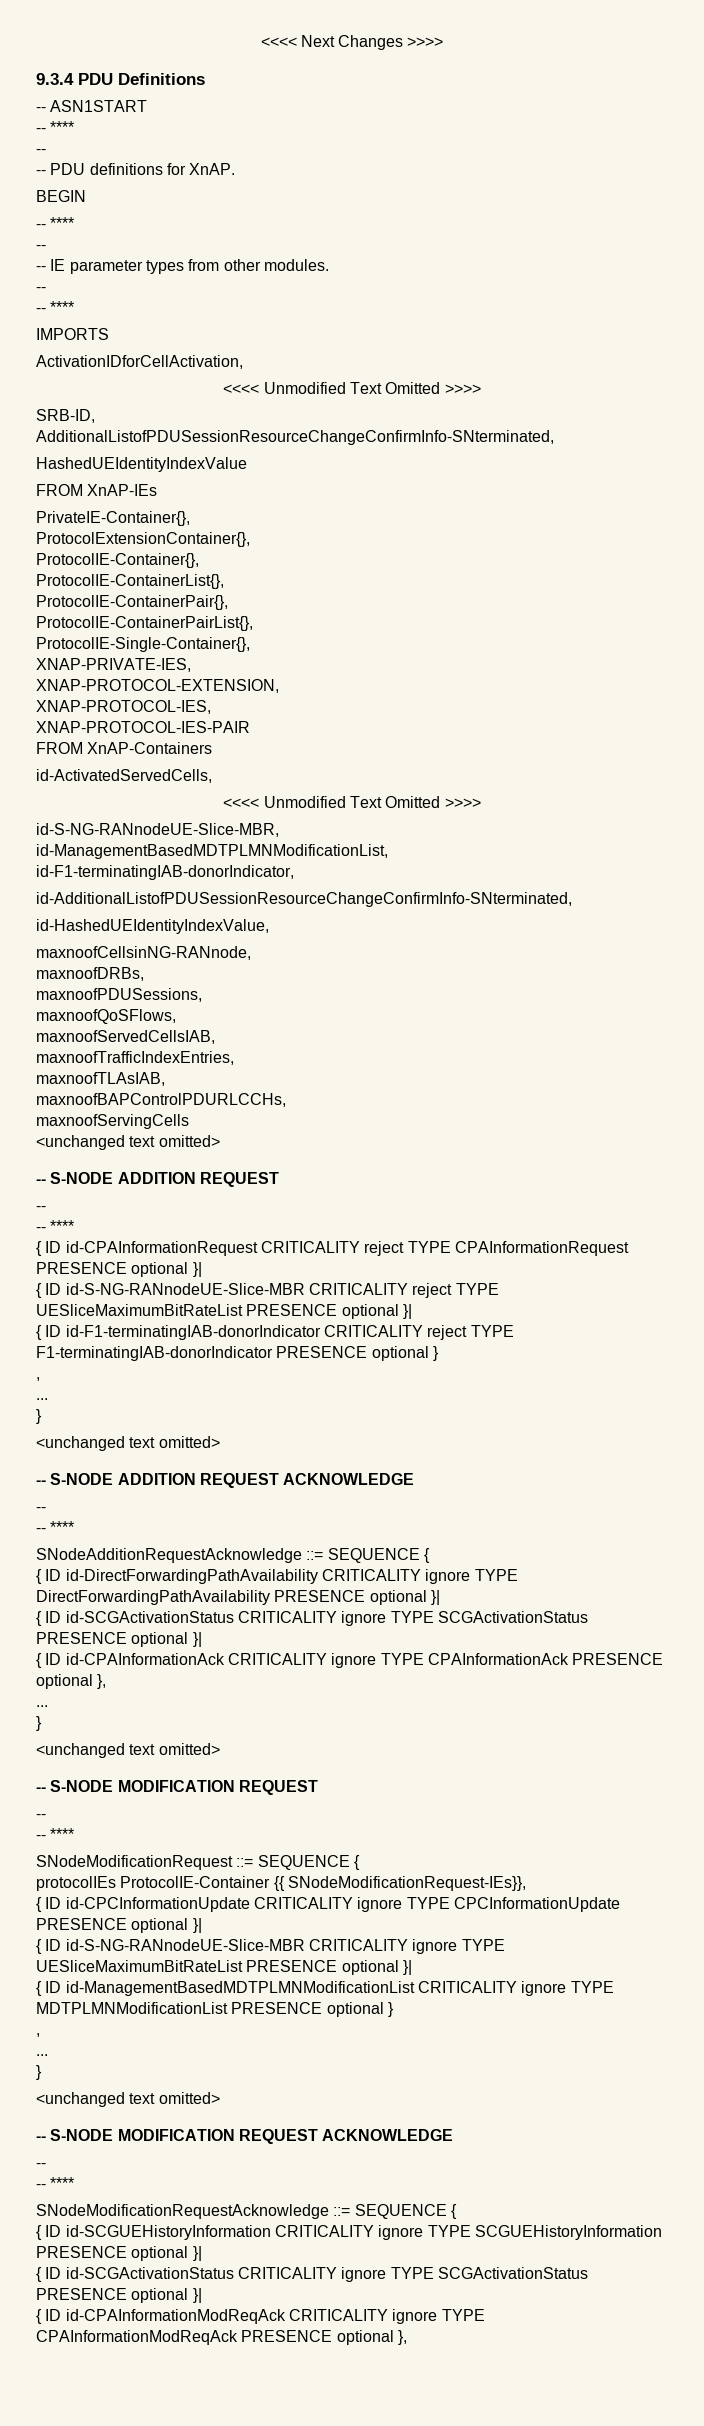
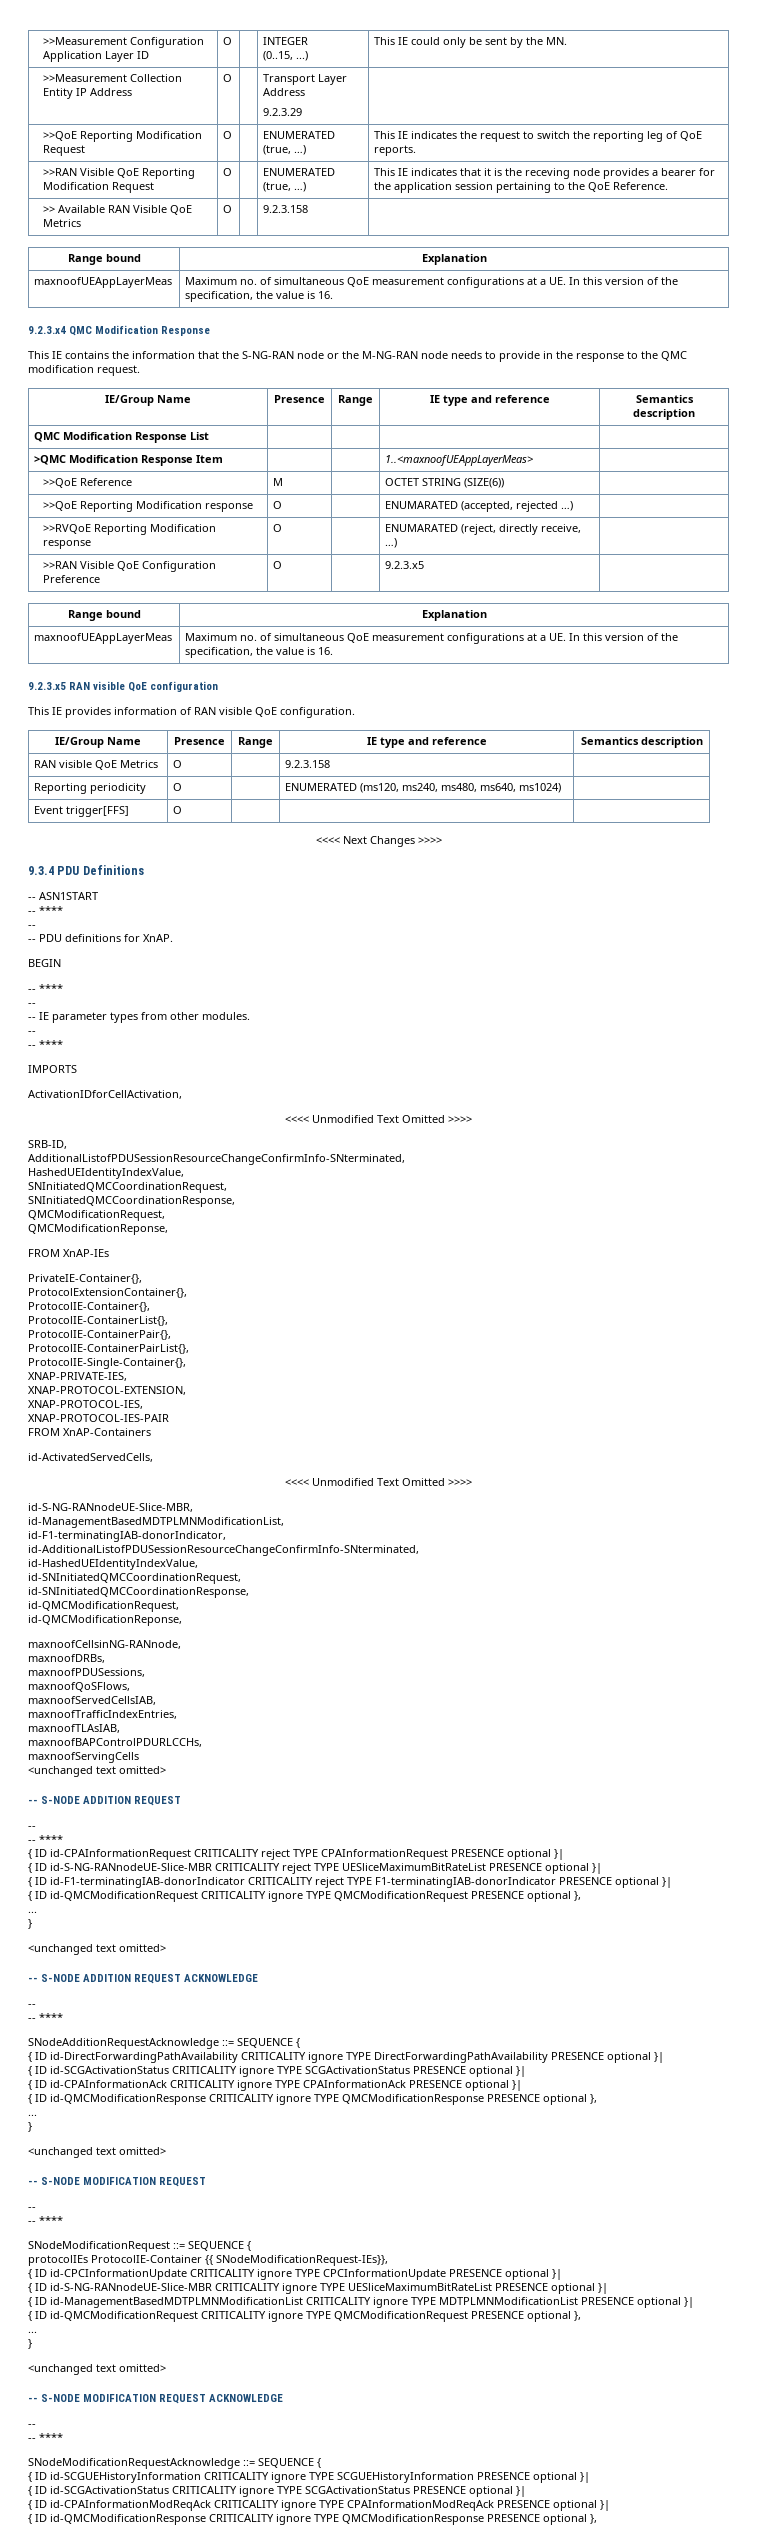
(260, 42) none -> [42,37,204,48] [42,51,149,62] [223,37,233,45] [263,37,309,45] [263,51,309,61] [374,37,568,48] [42,74,182,82] [42,88,132,99] [223,74,233,82] [263,74,348,85] [263,88,306,96] [263,108,303,116] [42,131,202,142] [42,145,85,156] [223,131,233,139] [263,131,336,139] [263,145,307,155] [374,131,703,142] [374,145,417,156] [42,168,195,179] [42,182,154,193] [223,168,233,176] [263,168,336,176] [263,182,307,192] [374,168,716,179] [374,182,669,193] [42,205,192,215] [42,219,81,227] [223,205,233,213] [263,205,309,213] [67,254,141,265] [421,254,487,265] [34,277,173,288] [185,277,679,288] [185,291,334,302] [28,325,210,336] [28,351,687,362] [28,365,140,376] [105,395,191,406] [274,395,325,403] [338,395,373,406] [429,395,550,406] [635,395,694,403] [633,409,695,420] [34,432,210,443] [34,455,224,466] [385,455,534,466] [42,478,132,488] [273,478,284,486] [385,478,505,488] [42,501,253,512] [273,501,283,509] [385,501,574,512] [42,524,216,535] [42,540,91,549] [273,524,283,532] [385,524,582,535] [385,538,398,548] [42,561,216,572] [42,575,100,583] [273,561,283,569] [385,561,425,569] [67,610,141,621] [421,610,487,621] [34,633,173,644] [185,633,679,644] [185,647,334,658] [28,681,218,692] [28,707,355,718] [55,737,141,748] [174,737,225,745] [238,737,273,748] [366,737,487,748] [580,737,703,748] [34,760,159,770] [173,760,183,768] [285,760,331,768] [34,783,147,794] [173,783,183,791] [285,783,562,793] [34,806,130,817] [173,806,183,814] >>Measurement Configuration Application Layer ID | O | | INTEGER // (0..15, ...) | This IE could only be sent by the MN. // >>Measurement Collection Entity IP Address | O | | Transport Layer Address // 9.2.3.29 | // >>QoE Reporting Modification Request | O | | ENUMERATED (true, …) | This IE indicates the request to switch the reporting leg of QoE reports. // >>RAN Visible QoE Reporting Modification Request | O | | ENUMERATED (true, …) | This IE indicates that it is the receving node provides a bearer for the application session pertaining to the QoE Reference. // >> Available RAN Visible QoE Metrics | O | | 9.2.3.158 | // Range bound | Explanation // maxnoofUEAppLayerMeas | Maximum no. of simultaneous QoE measurement configurations at a UE. In this version of the specification, the value is 16. // 9.2.3.x4 QMC Modification Response // This IE contains the information that the S-NG-RAN node or the M-NG-RAN node needs to provide in the response to the QMC modification request. // IE/Group Name | Presence | Range | IE type and reference | Semantics description // QMC Modification Response List | | | | // >QMC Modification Response Item | | | 1..<maxnoofUEAppLayerMeas> | // >>QoE Reference | M | | OCTET STRING (SIZE(6)) | // >>QoE Reporting Modification response | O | | ENUMARATED (accepted, rejected …) | // >>RVQoE Reporting Modification response | O | | ENUMARATED (reject, directly receive, …) | // >>RAN Visible QoE Configuration Preference | O | | 9.2.3.x5 | // Range bound | Explanation // maxnoofUEAppLayerMeas | Maximum no. of simultaneous QoE measurement configurations at a UE. In this version of the specification, the value is 16. // 9.2.3.x5 RAN visible QoE configuration // This IE provides information of RAN visible QoE configuration. // IE/Group Name | Presence | Range | IE type and reference | Semantics description // RAN visible QoE Metrics | O | | 9.2.3.158 | // Reporting periodicity | O | | ENUMERATED (ms120, ms240, ms480, ms640, ms1024) | // Event trigger[FFS] | O | | | //
[36,457,247,472] HashedUEIdentityIndexValue -> [28,1168,184,1179] [28,1182,227,1193] [28,1196,235,1207] [28,1210,165,1221] [28,1224,168,1235] HashedUEIdentityIndexValue, // SNInitiatedQMCCoordinationRequest, // SNInitiatedQMCCoordinationResponse, // QMCModificationRequest, // QMCModificationReponse,
(269, 926) none -> [28,1573,241,1584] [28,1587,249,1598] [28,1601,179,1612] [28,1615,182,1626] // id-SNInitiatedQMCCoordinationRequest, // id-SNInitiatedQMCCoordinationResponse, // id-QMCModificationRequest, // id-QMCModificationReponse,
[432,1346,439,1361] [36,1377,40,1381] } // , -> [662,1877,672,1888] [28,1891,581,1902] }| // { ID id-QMCModificationRequest CRITICALITY ignore TYPE QMCModificationRequest PRESENCE optional },
(93, 1681) none -> [512,2080,522,2091] [28,2094,587,2105] }| // { ID id-QMCModificationResponse CRITICALITY ignore TYPE QMCModificationResponse PRESENCE optional
[387,2002,394,2017] [36,2033,40,2037] } // , -> [684,2297,694,2308] [28,2311,581,2322] }| // { ID id-QMCModificationRequest CRITICALITY ignore TYPE QMCModificationRequest PRESENCE optional },
(394, 2337) none -> [600,2500,610,2511] [28,2514,587,2525] }| // { ID id-QMCModificationResponse CRITICALITY ignore TYPE QMCModificationResponse PRESENCE optional

